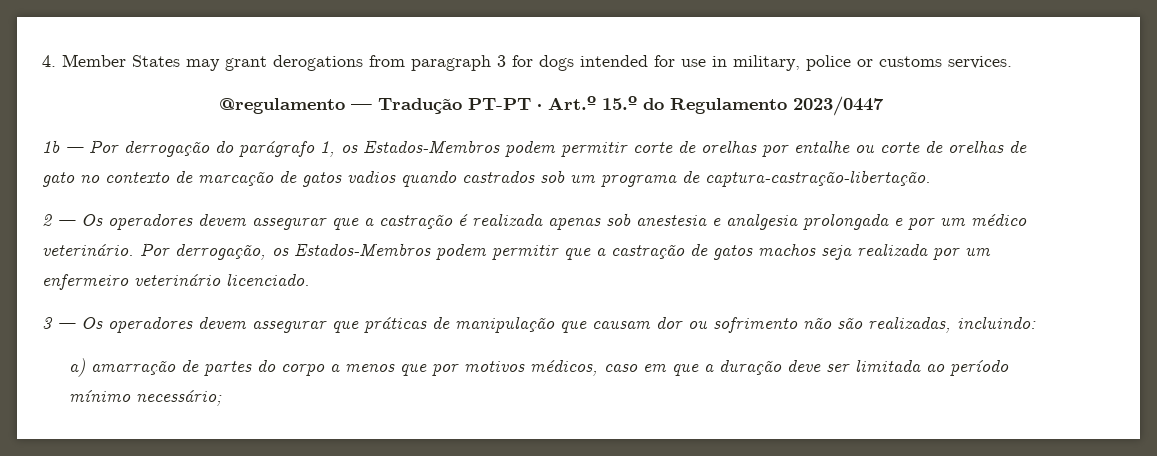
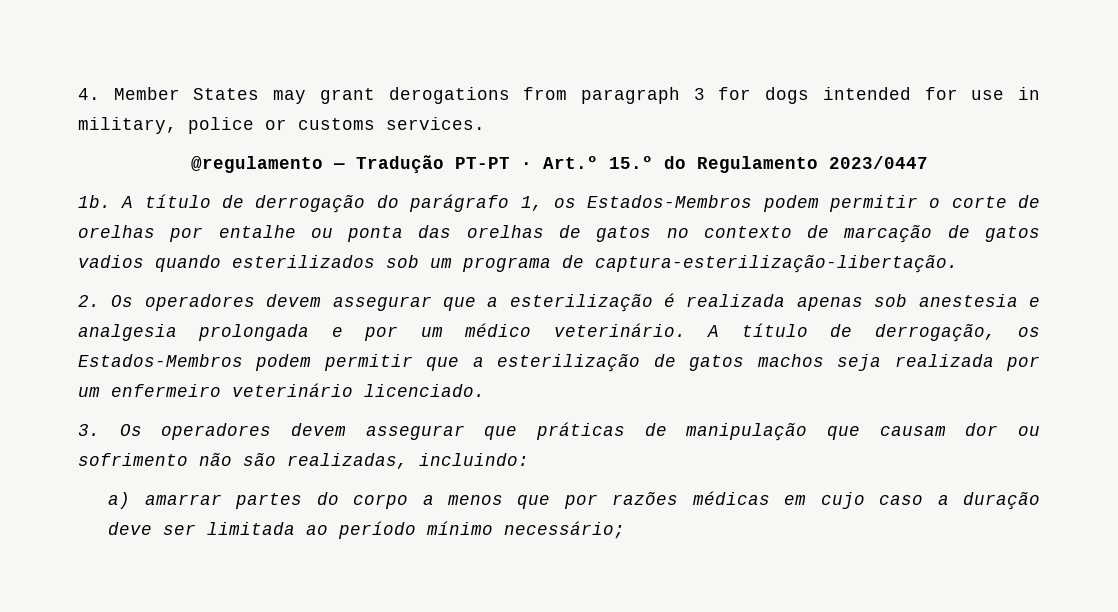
[42,140,119,153] 1b — Por -> [78,194,245,208] 1b. A título de
(628, 149) none -> [929,198,941,208] o
[880,140,943,153] corte de -> [347,225,452,242] ponta das
[42,172,75,187] gato -> [596,226,652,242] gatos
[462,170,535,183] castrados -> [232,255,375,268] esterilizados
[705,170,931,187] [42,214,76,226] captura-castração-libertação. // 2 — -> [595,254,958,273] [78,295,100,307] captura-esterilização-libertação. // 2.
[379,215,453,229] castração -> [509,293,653,312] esterilização
[140,243,170,256] Por -> [707,323,853,337] A título de
[611,245,685,259] castração -> [497,353,641,372] esterilização
[42,317,76,329] 3 — -> [78,424,100,436] 3.
[91,359,200,375] amarração de -> [144,494,222,505] amarrar
[464,359,700,376] motivos médicos, caso em que -> [612,491,924,509] razões médicas em cujo caso

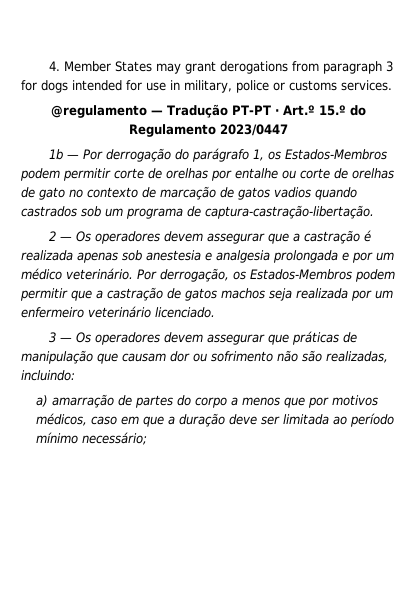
[78,194,245,208] 1b. A título de -> [48,149,103,160] 1b — Por
[929,198,941,208] o -> (111, 174) none
[347,225,452,242] ponta das -> [300,168,348,179] corte de
[596,226,652,242] gatos -> [39,187,65,200] gato
[232,255,375,268] esterilizados -> [21,206,77,217] castrados
[595,254,958,273] [78,295,100,307] captura-esterilização-libertação. // 2. -> [205,205,374,219] [48,231,72,241] captura-castração-libertação. // 2 —
[509,293,653,312] esterilização -> [303,230,360,244] castração
[707,323,853,337] A título de -> [137,269,157,280] Por
[497,353,641,372] esterilização -> [107,287,163,301] castração
[78,424,100,436] 3. -> [48,332,72,343] 3 —
[144,494,222,505] amarrar -> [51,394,132,408] amarração de
[612,491,924,509] razões médicas em cujo caso -> [331,395,378,406] [35,413,164,427] motivos médicos, caso em que

